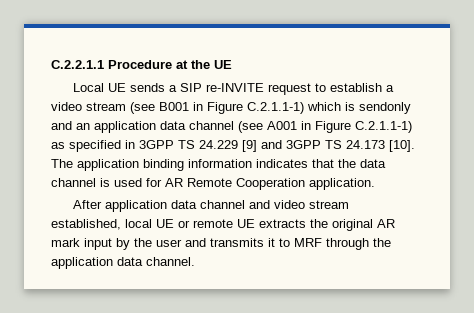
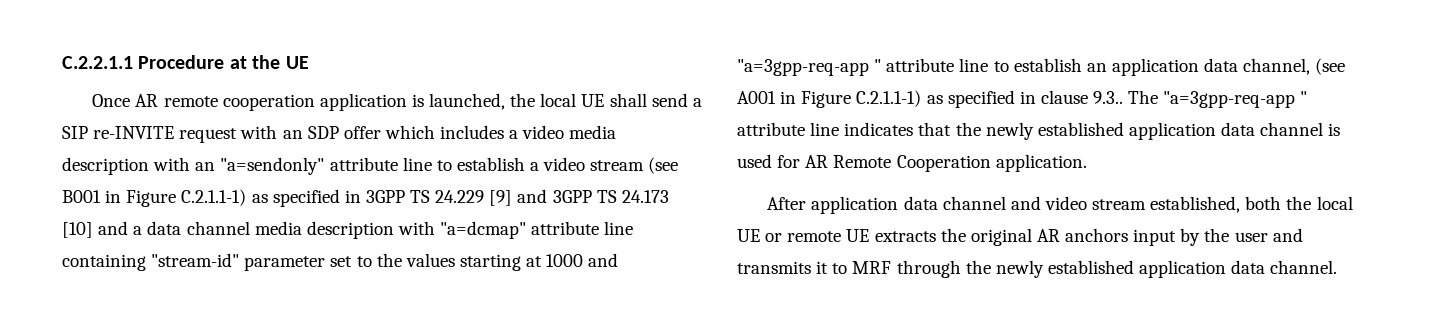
[73,83,312,95] Local UE sends a SIP re-INVITE request -> [92,93,702,111] [62,125,617,143] [62,157,432,175] Once AR remote cooperation application is launched, the local UE shall send a SIP re-INVITE request with an SDP offer which includes a video media description with an "a=sendonly" attribute line
[307,102,411,114] [51,121,412,133] which is sendonly and an application data channel (see A001 in Figure C.2.1.1-1) -> (247, 197) none
[389,140,415,152] [51,159,356,171] [10]. The application binding information indicates that the -> [62,221,634,239] [62,253,619,271] [737,58,1346,76] [737,90,1308,108] [737,122,1216,140] [10] and a data channel media description with "a=dcmap" attribute line containing "stream-id" parameter set to the values starting at 1000 and "a=3gpp-req-app " attribute line to establish an application data channel, (see A001 in Figure C.2.1.1-1) as specified in clause 9.3.. The "a=3gpp-req-app " attribute line indicates that the newly established application
(121, 224) none -> [1245,196,1312,210] both the
[51,238,80,247] mark -> [1065,228,1129,242] anchors
(391, 242) none -> [995,260,1134,278] newly established

